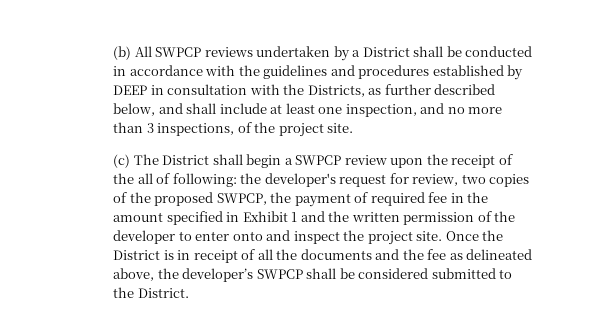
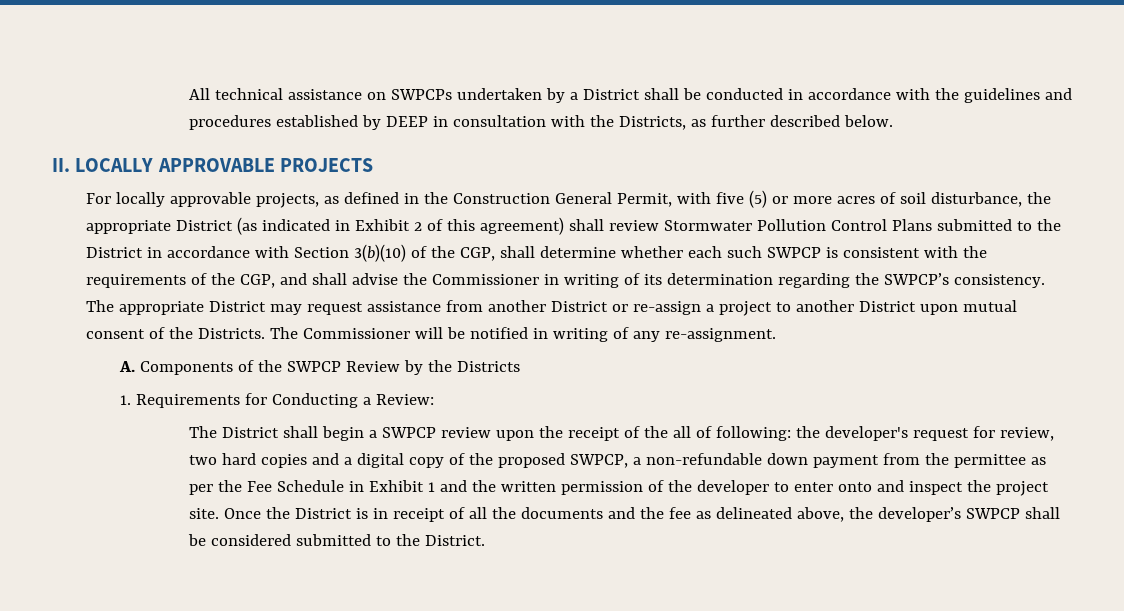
[113,46,253,60] (b) All SWPCP reviews -> [188,88,452,100] All technical assistance on SWPCPs
[113,103,503,117] [113,122,354,137] [113,154,131,168] below, and shall include at least one inspection, and no more than 3 inspections, of the project site. // (c) -> [843,115,893,127] [52,158,374,172] [86,190,1052,208] [86,217,1062,235] [86,244,988,262] [86,273,1046,288] [86,300,1018,316] [86,327,777,342] [119,360,521,375] [120,393,435,408] below. // II. LOCALLY APPROVABLE PROJECTS // For locally approvable projects, as defined in the Construction General Permit, with five (5) or more acres of soil disturbance, the appropriate District (as indicated in Exhibit 2 of this agreement) shall review Stormwater Pollution Control Plans submitted to the District in accordance with Section 3(b)(10) of the CGP, shall determine whether each such SWPCP is consistent with the requirements of the CGP, and shall advise the Commissioner in writing of its determination regarding the SWPCP’s consistency. The appropriate District may request assistance from another District or re-assign a project to another District upon mutual consent of the Districts. The Commissioner will be notified in writing of any re-assignment. // A. Components of the SWPCP Review by the Districts // 1. Requirements for Conducting a Review: //
[489,174,530,187] [113,192,489,207] [113,211,223,225] copies of the proposed SWPCP, the payment of required fee in the amount specified -> [221,453,1046,468] [188,480,344,495] hard copies and a digital copy of the proposed SWPCP, a non-refundable down payment from the permittee as per the Fee Schedule

